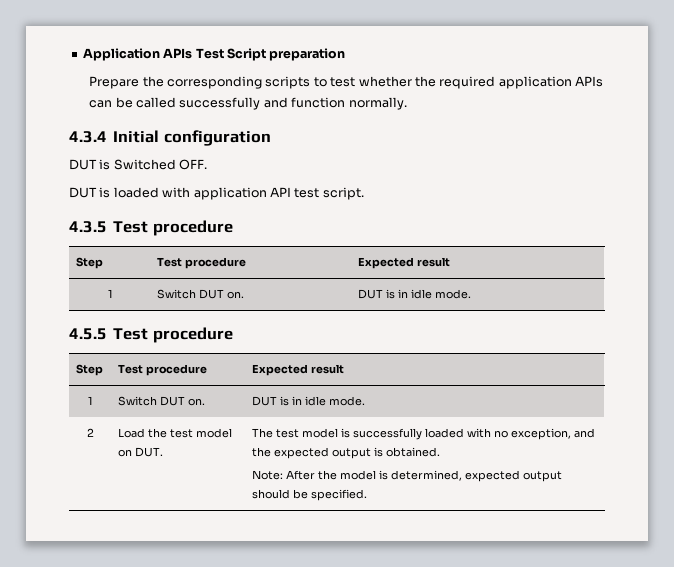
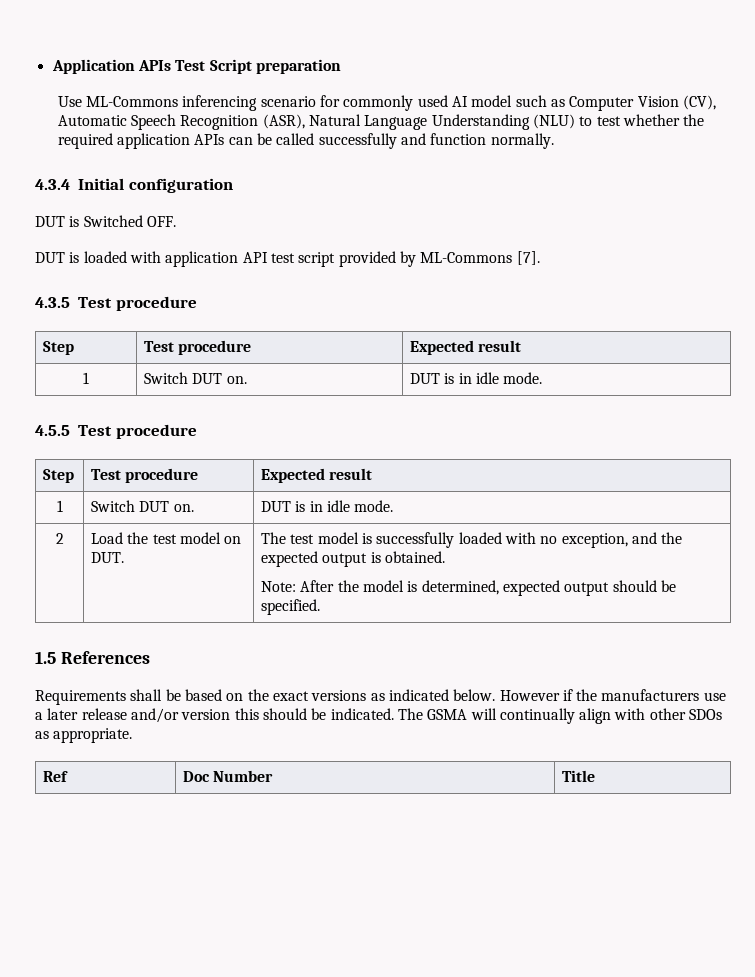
[89,76,311,89] Prepare the corresponding scripts -> [57,95,716,111] [57,114,575,130] Use ML-Commons inferencing scenario for commonly used AI model such as Computer Vision (CV), Automatic Speech Recognition (ASR), Natural Language Understanding (NLU)
[322,187,364,200] script. -> [298,251,540,267] script provided by ML-Commons [7].
(368, 495) none -> [35,651,150,664] [35,689,726,705] [35,708,723,724] [35,728,133,743] [43,771,69,782] [183,770,274,782] [562,770,596,782] // 1.5 References // Requirements shall be based on the exact versions as indicated below. However if the manufacturers use a later release and/or version this should be indicated. The GSMA will continually align with other SDOs as appropriate. // Ref | Doc Number | Title

